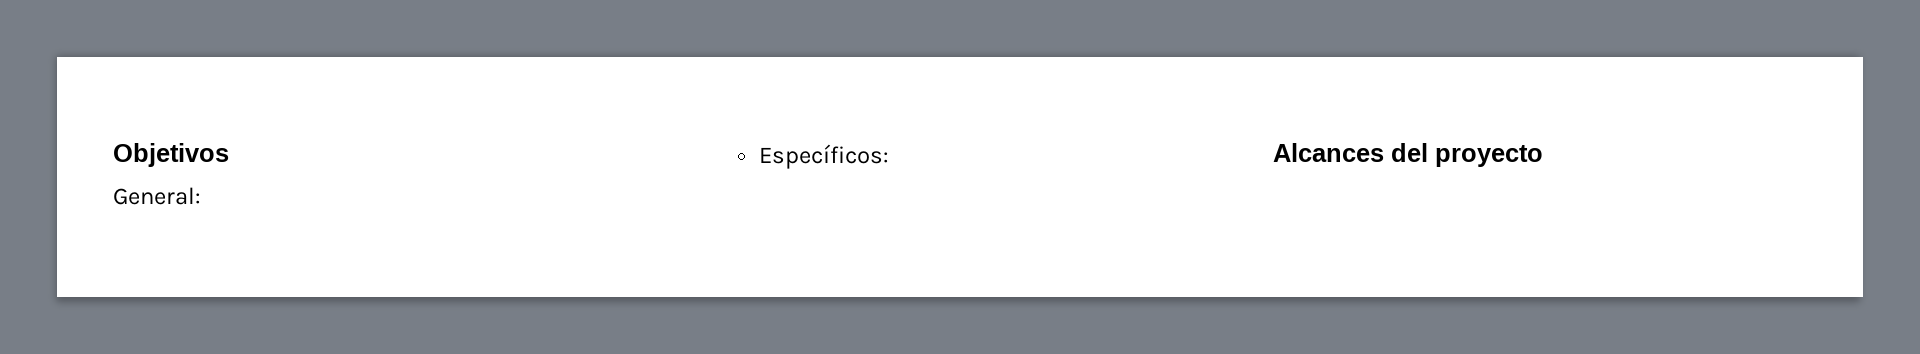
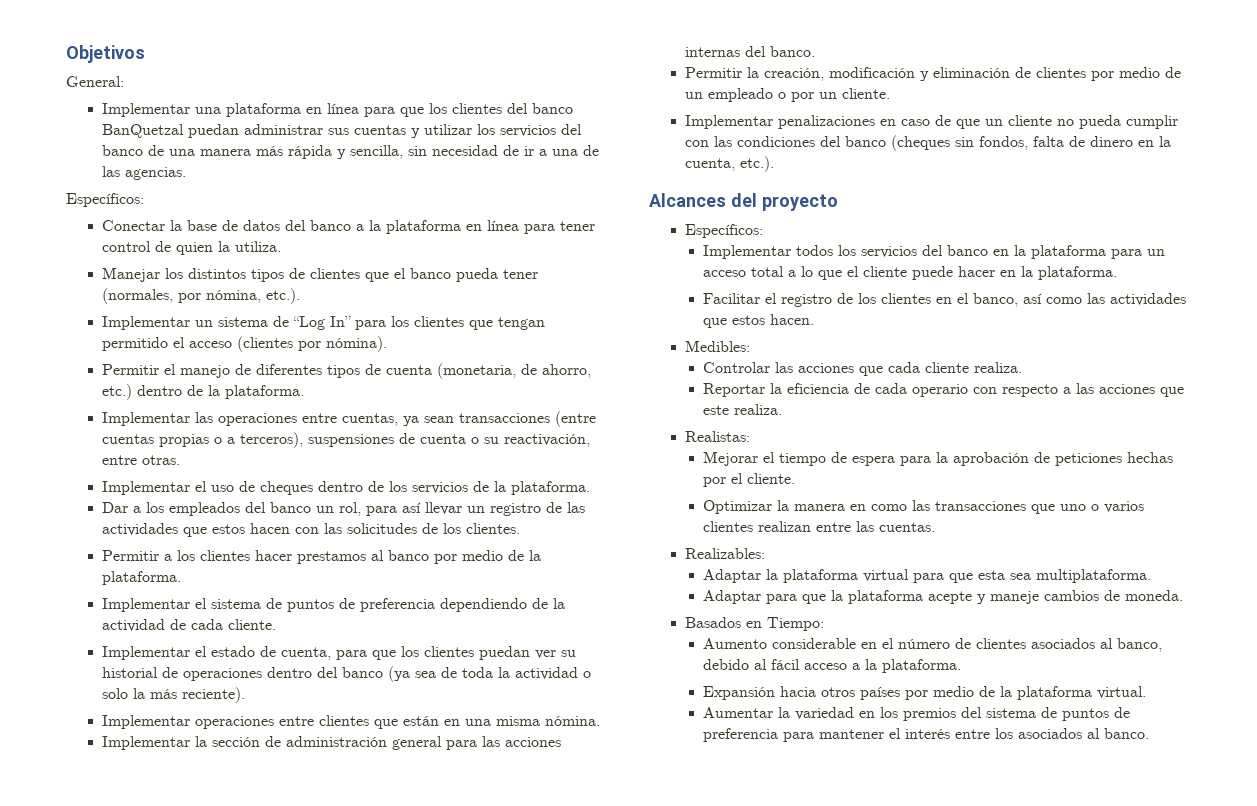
[759,144,890,169] [1273,143,1543,167] Específicos: // Alcances del proyecto -> [102,103,574,117] [102,124,583,138] [102,145,600,159] [102,166,187,180] [66,193,144,207] [102,220,596,234] [102,241,282,255] [102,267,539,282] [102,288,301,304] [102,316,546,330] [102,336,388,352] [102,363,592,379] [102,384,305,400] [102,411,597,427] [102,432,591,448] [102,455,181,465] [102,481,591,495] [102,502,586,516] [102,523,521,537] [102,550,542,564] [102,571,182,585] [102,598,566,612] [102,619,277,632] [102,646,577,660] [102,666,592,682] [102,687,246,703] [102,715,601,729] [102,736,562,750] [685,46,816,57] [685,67,1182,81] [685,88,891,102] [685,115,1179,129] [685,135,1172,151] [685,156,775,172] [649,193,838,211] [685,224,764,238] [703,245,1166,259] [703,266,1118,280] [703,293,1187,307] [703,314,815,328] [685,340,751,352] [703,362,1023,376] [703,383,1185,397] [703,404,783,415] [685,431,751,442] [703,451,1174,466] [703,473,796,487] [703,500,1145,514] [703,521,936,532] [685,548,766,559] [703,569,1152,583] [703,590,1184,604] [685,617,825,631] [703,638,1163,652] [703,659,962,673] [703,686,1147,700] [703,707,1131,721] [703,728,1150,742] Implementar una plataforma en línea para que los clientes del banco BanQuetzal puedan administrar sus cuentas y utilizar los servicios del banco de una manera más rápida y sencilla, sin necesidad de ir a una de las agencias. // Específicos: // Conectar la base de datos del banco a la plataforma en línea para tener control de quien la utiliza. // Manejar los distintos tipos de clientes que el banco pueda tener (normales, por nómina, etc.). // Implementar un sistema de “Log In” para los clientes que tengan permitido el acceso (clientes por nómina). // Permitir el manejo de diferentes tipos de cuenta (monetaria, de ahorro, etc.) dentro de la plataforma. // Implementar las operaciones entre cuentas, ya sean transacciones (entre cuentas propias o a terceros), suspensiones de cuenta o su reactivación, entre otras. // Implementar el uso de cheques dentro de los servicios de la plataforma. // Dar a los empleados del banco un rol, para así llevar un registro de las actividades que estos hacen con las solicitudes de los clientes. // Permitir a los clientes hacer prestamos al banco por medio de la plataforma. // Implementar el sistema de puntos de preferencia dependiendo de la actividad de cada cliente. // Implementar el estado de cuenta, para que los clientes puedan ver su historial de operaciones dentro del banco (ya sea de toda la actividad o solo la más reciente). // Implementar operaciones entre clientes que están en una misma nómina. // Implementar la sección de administración general para las acciones internas del banco. // Permitir la creación, modificación y eliminación de clientes por medio de un empleado o por un cliente. // Implementar penalizaciones en caso de que un cliente no pueda cumplir con las condiciones del banco (cheques sin fondos, falta de dinero en la cuenta, etc.). // Alcances del proyecto // Específicos: // Implementar todos los servicios del banco en la plataforma para un acceso total a lo que el cliente puede hacer en la plataforma. // Facilitar el registro de los clientes en el banco, así como las actividades que estos hacen. // Medibles: // Controlar las acciones que cada cliente realiza. // Reportar la eficiencia de cada operario con respecto a las acciones que este realiza. // Realistas: // Mejorar el tiempo de espera para la aprobación de peticiones hechas por el cliente. // Optimizar la manera en como las transacciones que uno o varios clientes realizan entre las cuentas. // Realizables: // Adaptar la plataforma virtual para que esta sea multiplataforma. // Adaptar para que la plataforma acepte y maneje cambios de moneda. // Basados en Tiempo: // Aumento considerable en el número de clientes asociados al banco, debido al fácil acceso a la plataforma. // Expansión hacia otros países por medio de la plataforma virtual. // Aumentar la variedad en los premios del sistema de puntos de preferencia para mantener el interés entre los asociados al banco.

